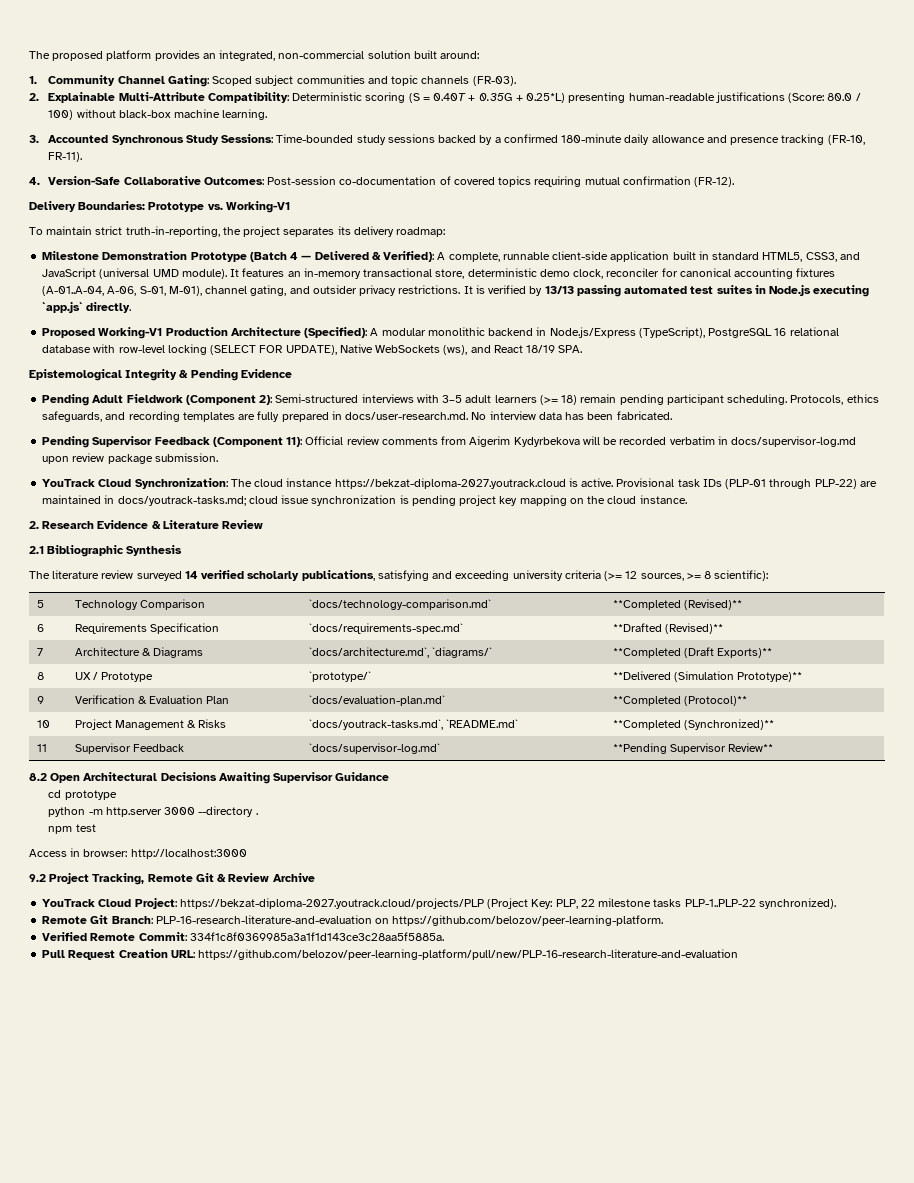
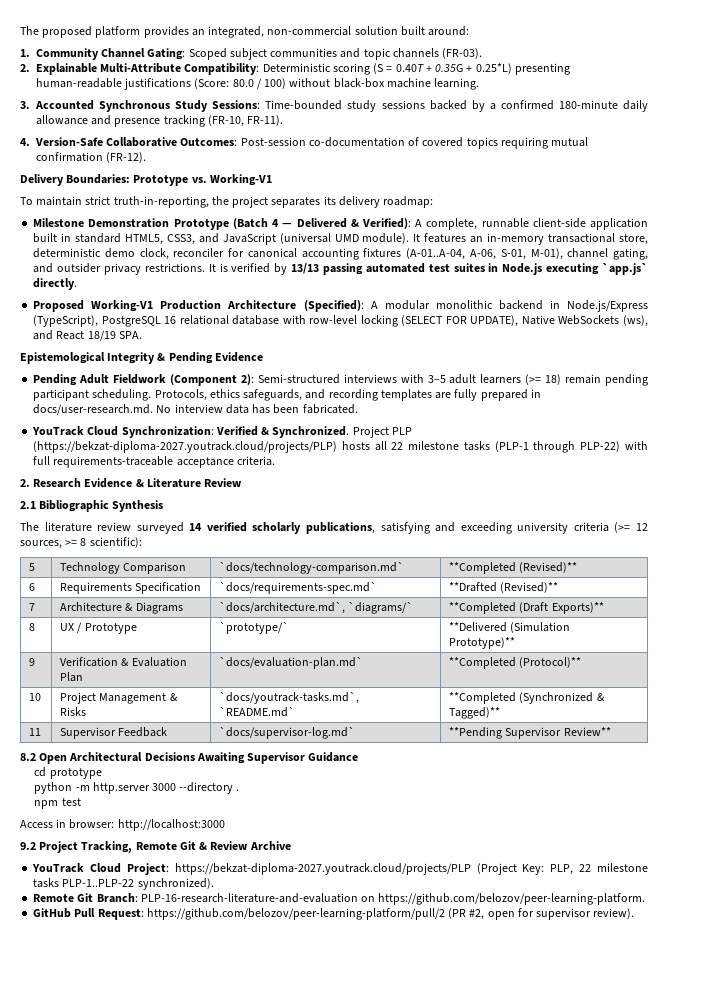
[42,436,857,448] [42,453,218,464] [42,478,877,489] [42,495,687,506] Pending Supervisor Feedback (Component 11): Official review comments from Aigerim Kydyrbekova will be recorded verbatim in docs/supervisor-log.md upon review package submission. // YouTrack Cloud Synchronization: The cloud instance https://bekzat-diploma-2027.youtrack.cloud is active. Provisional task IDs (PLP-01 through PLP-22) are maintained in docs/youtrack-tasks.md; cloud issue synchronization is pending project key mapping on the cloud instance. -> [32,426,412,438] [33,441,648,453] [33,456,275,468] YouTrack Cloud Synchronization: Verified & Synchronized. Project PLP (https://bekzat-diploma-2027.youtrack.cloud/projects/PLP) hosts all 22 milestone tasks (PLP-1 through PLP-22) with full requirements-traceable acceptance criteria.
[683,719,774,730] (Synchronized)** -> [519,692,605,704] [449,707,501,719] (Synchronized & Tagged)**
[42,932,444,941] [42,949,739,960] Verified Remote Commit: 334f1c8f0369985a3a1f1d143ce3c28aa5f5885a. // Pull Request Creation URL: https://github.com/belozov/peer-learning-platform/pull/new/PLP-16-research-literature-and-evaluation -> [33,908,635,920] GitHub Pull Request: https://github.com/belozov/peer-learning-platform/pull/2 (PR #2, open for supervisor review).

